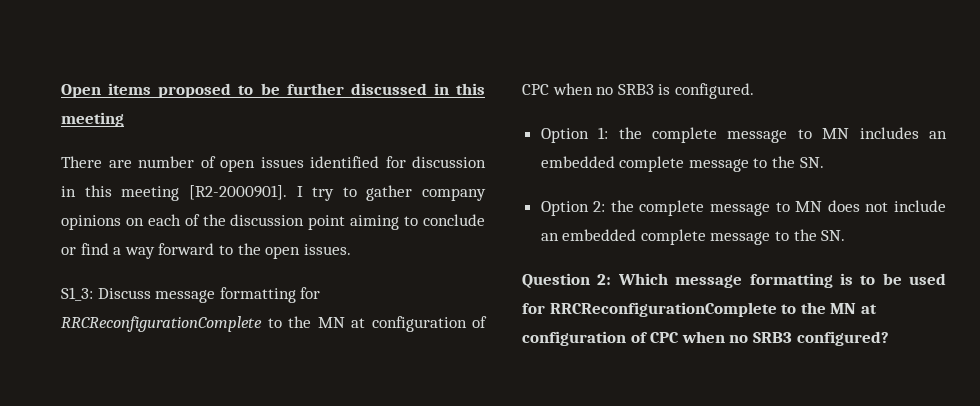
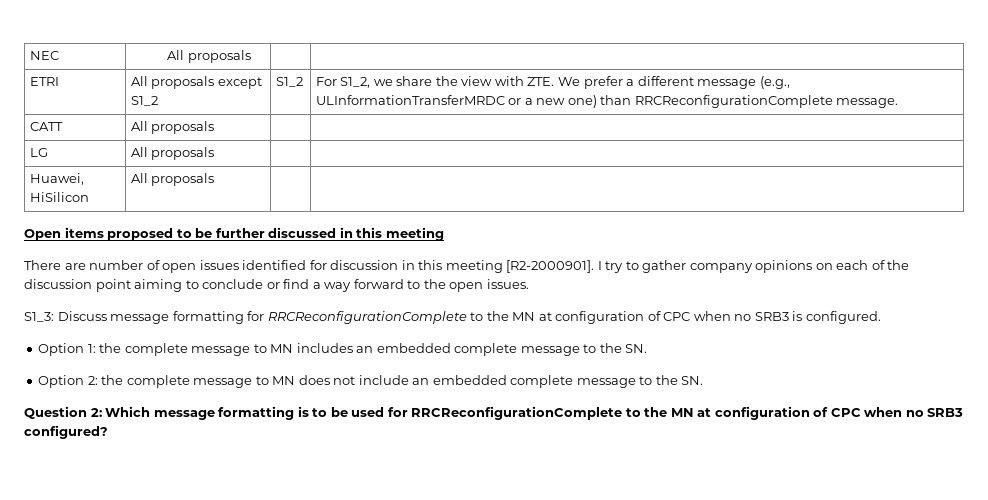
(61, 91) none -> [29,51,59,60] [167,50,251,63] [29,77,59,86] [130,76,262,89] [130,96,158,106] [275,77,303,87] [315,76,790,89] [315,95,899,108] [29,122,63,131] [130,121,215,134] [29,148,48,157] [130,147,215,160] [29,173,84,185] [29,192,89,202] [130,173,215,186] NEC | All proposals | | // ETRI | All proposals except S1_2 | S1_2 | For S1_2, we share the view with ZTE. We prefer a different message (e.g., ULInformationTransferMRDC or a new one) than RRCReconfigurationComplete message. // CATT | All proposals | | // LG | All proposals | | // Huawei, HiSilicon | All proposals | | //

